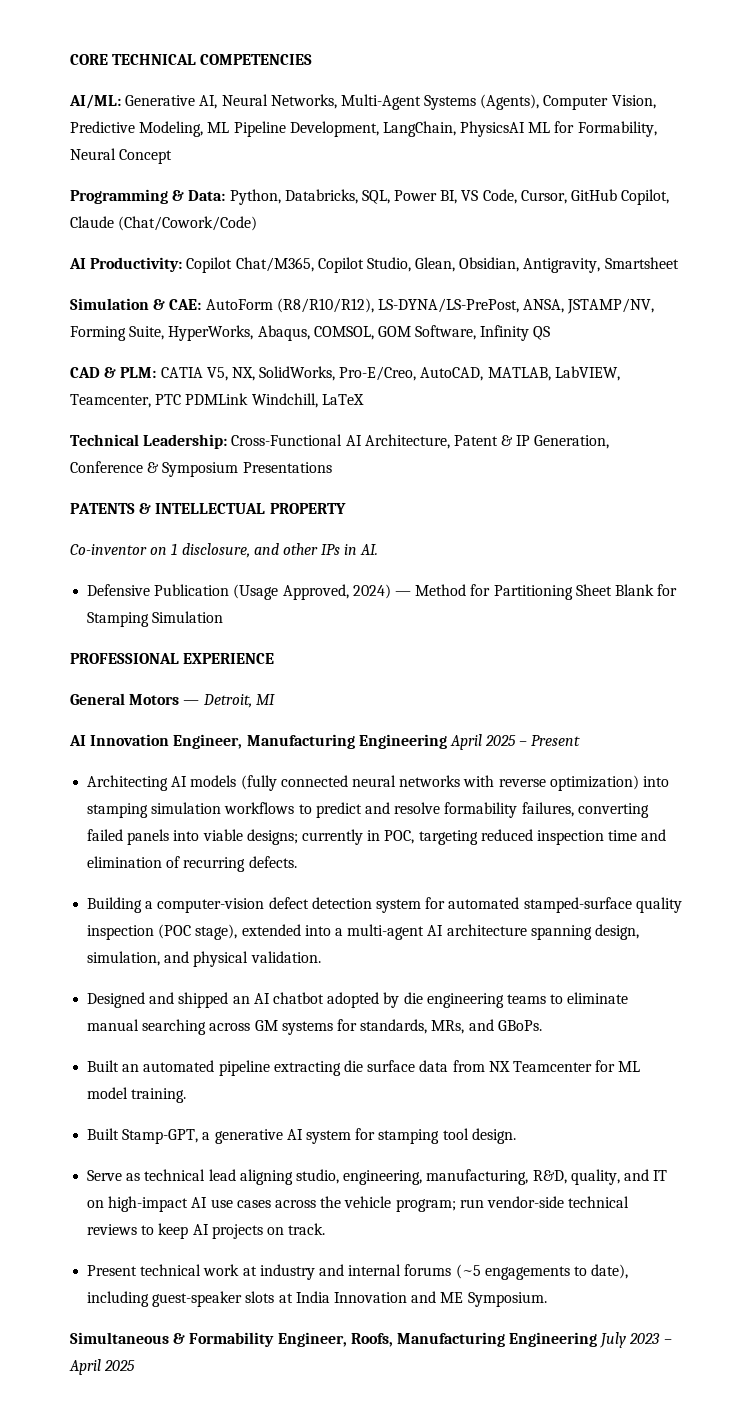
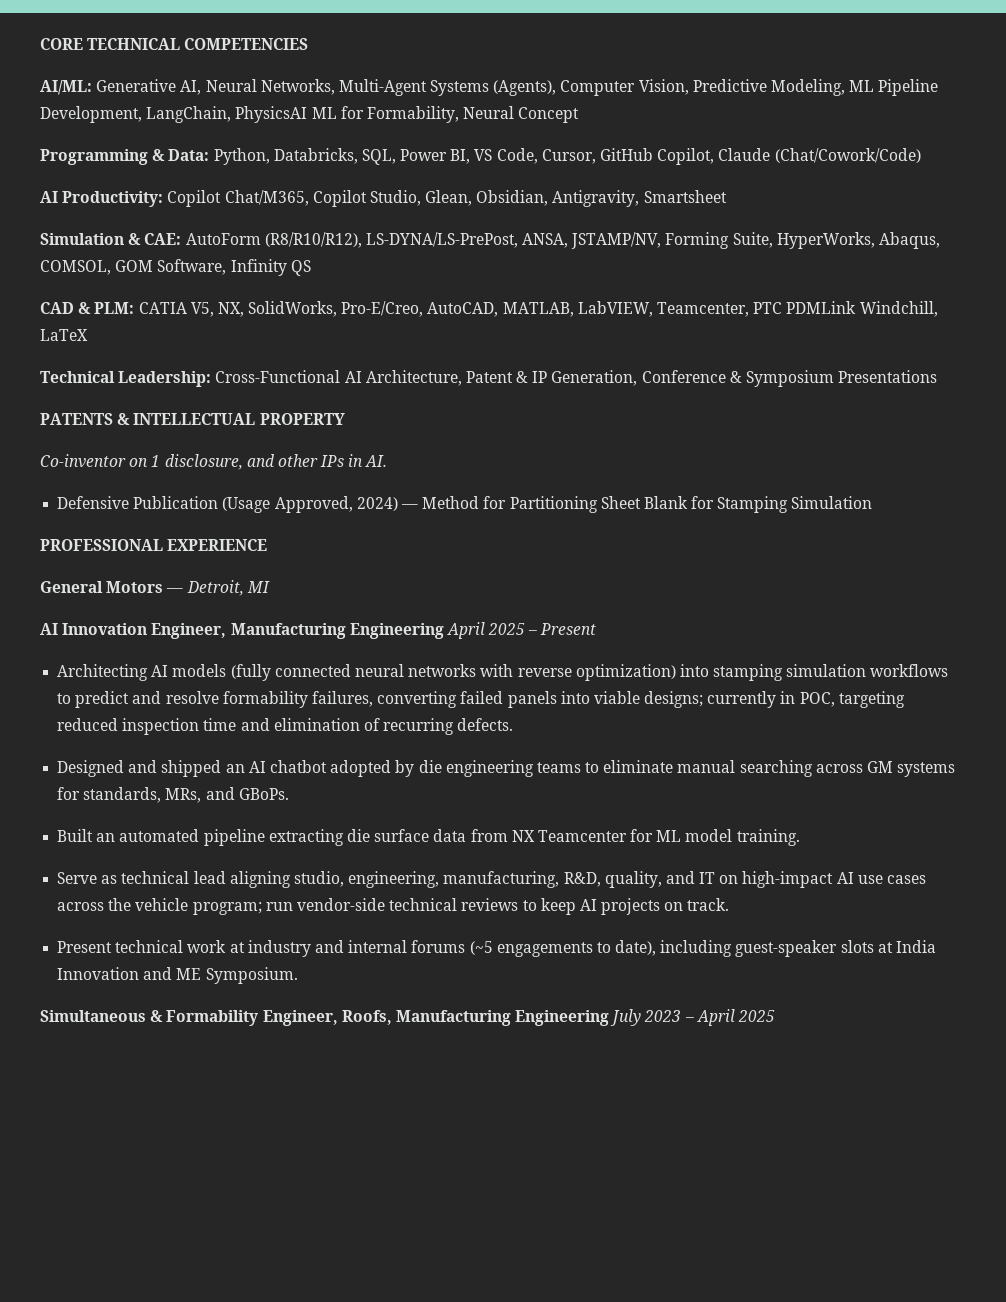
[87,897,682,913] [87,924,639,940] [87,951,321,967] // Building a computer-vision defect detection system for automated stamped-surface quality inspection (POC stage), extended into a multi-agent AI architecture spanning design, simulation, and physical validation. -> (514, 724) none
[87,1128,516,1144] // Built Stamp-GPT, a generative AI system for stamping tool design. -> (800, 837) none

